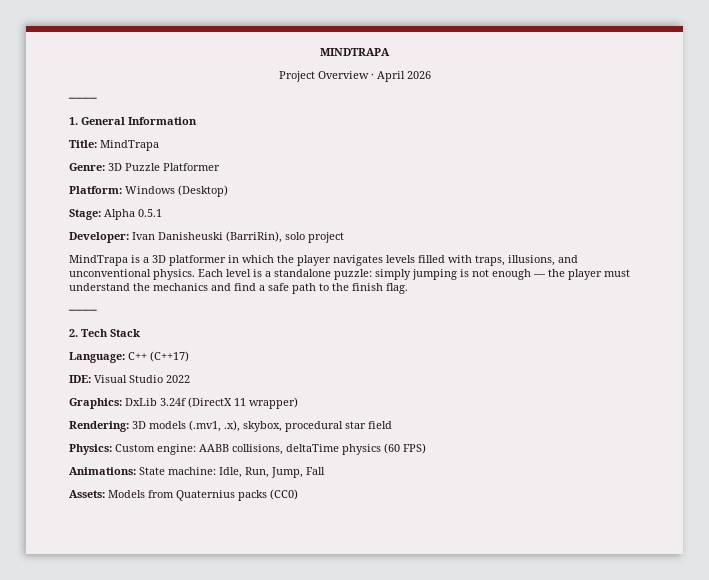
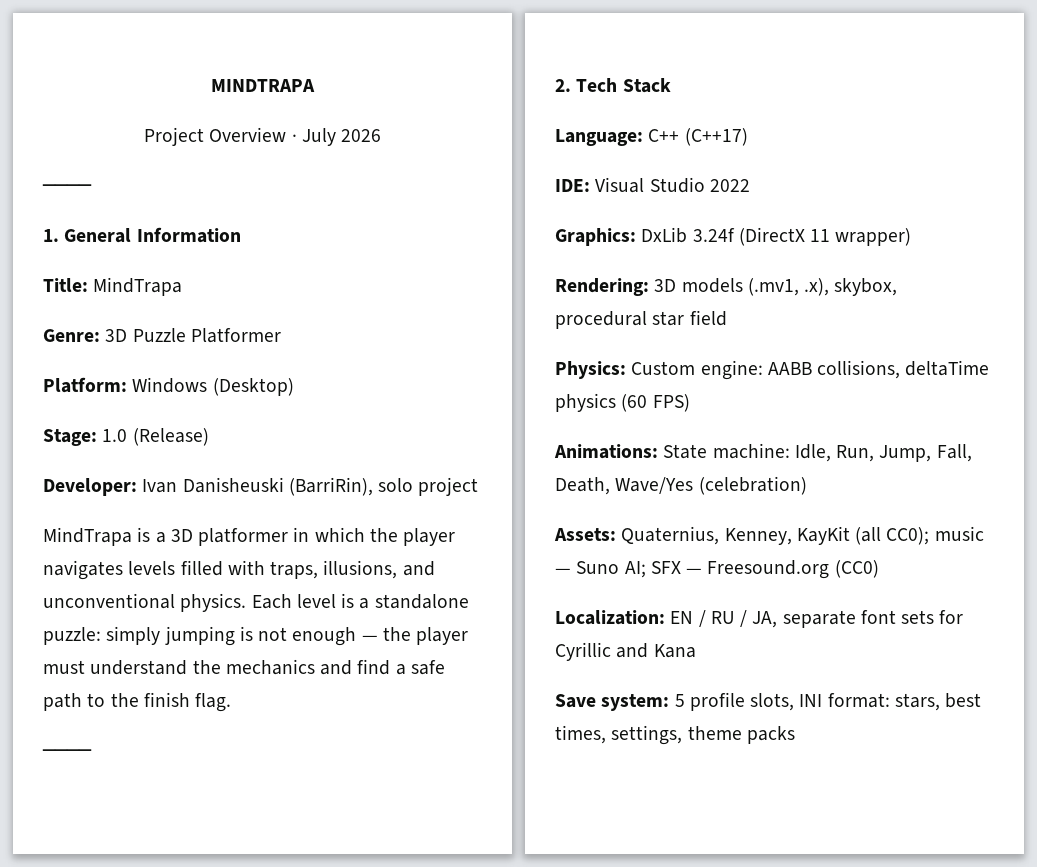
[376,71,405,82] April -> [301,128,336,146] July
[104,209,162,220] Alpha 0.5.1 -> [102,428,209,446] 1.0 (Release)
[306,467,325,475] [69,489,298,501] Fall // Assets: Models from Quaternius packs (CC0) -> [936,444,972,462] [555,476,807,495] [554,526,984,545] [555,560,879,579] [555,610,964,628] [555,642,696,661] [555,692,982,711] [555,725,795,745] Fall, Death, Wave/Yes (celebration) // Assets: Quaternius, Kenney, KayKit (all CC0); music — Suno AI; SFX — Freesound.org (CC0) // Localization: EN / RU / JA, separate font sets for Cyrillic and Kana // Save system: 5 profile slots, INI format: stars, best times, settings, theme packs

